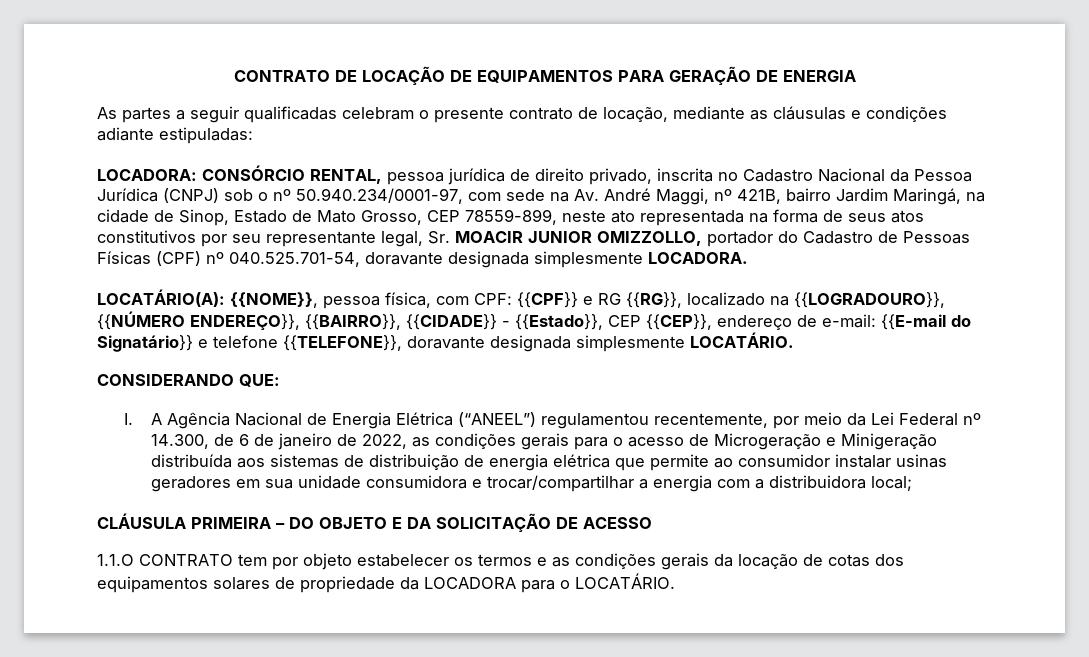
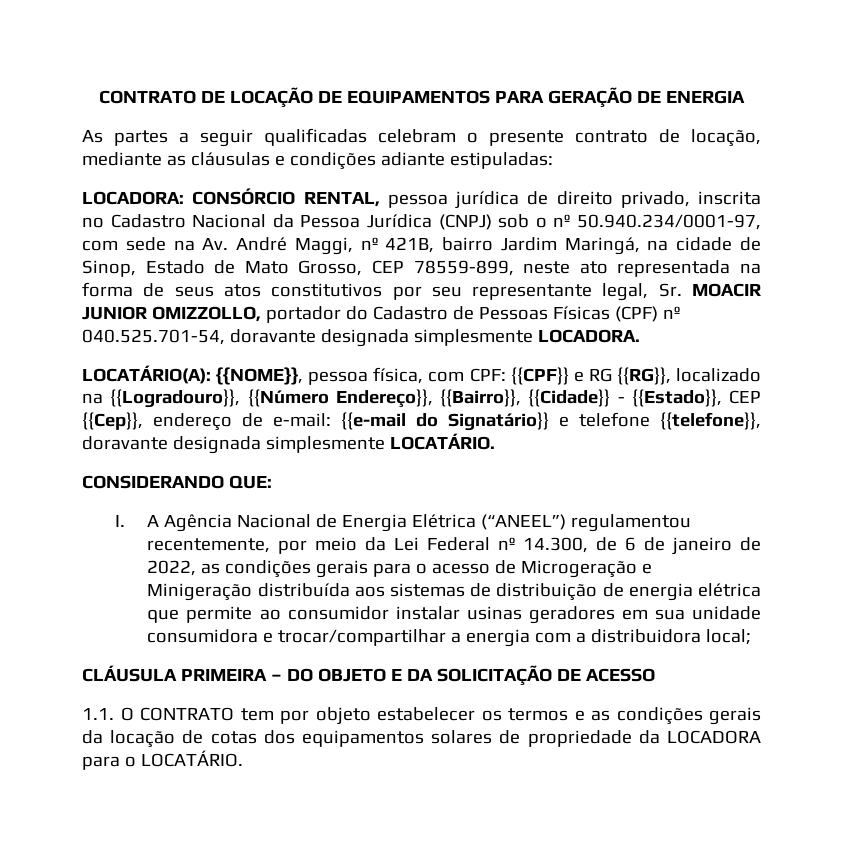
[794,292,945,308] [97,311,497,330] {{LOGRADOURO}}, {{NÚMERO ENDEREÇO}}, {{BAIRRO}}, {{CIDADE}} -> [110,389,611,408] {{Logradouro}}, {{Número Endereço}}, {{Bairro}}, {{Cidade}}
[646,314,712,330] {{CEP}}, -> [82,412,143,430] {{Cep}},
[881,314,946,330] {{E-mail -> [341,412,406,430] {{e-mail
[283,335,402,351] {{TELEFONE}}, -> [660,412,761,430] {{telefone}},
[97,554,134,566] 1.1.O -> [82,707,134,721] 1.1. O

